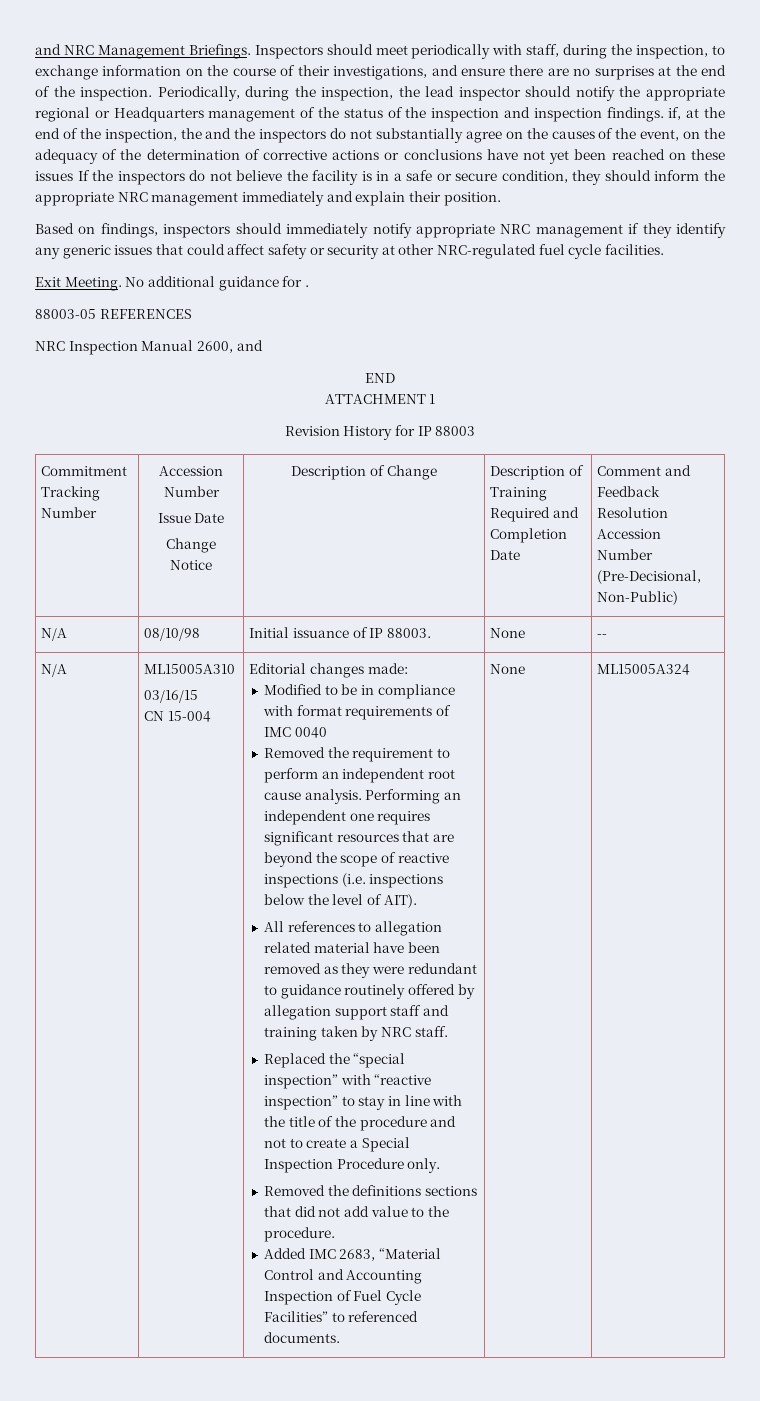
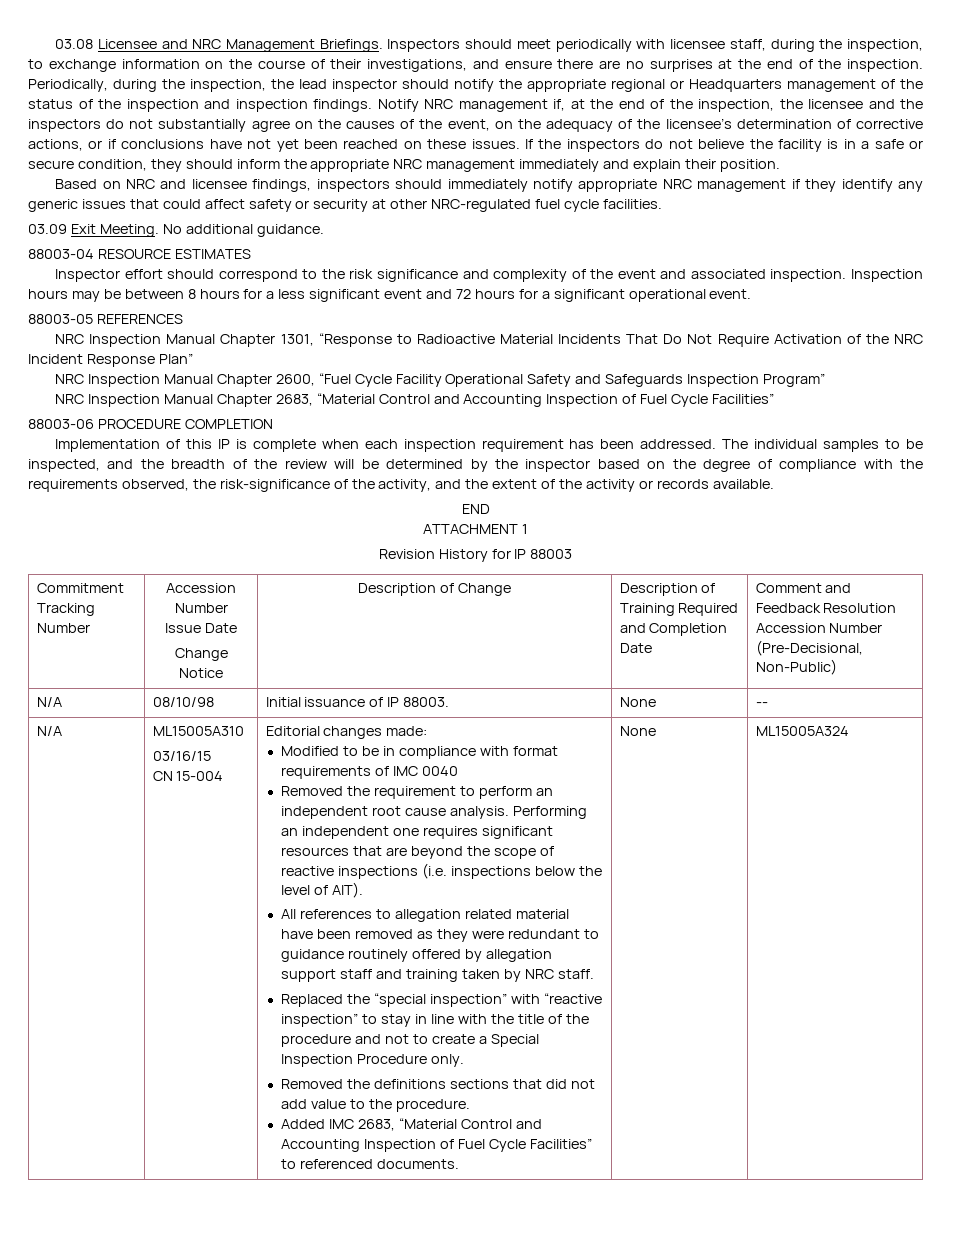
(35, 49) none -> [55,39,157,49] 03.08 Licensee
(523, 49) none -> [670,39,726,49] licensee
(664, 114) none -> [377,99,548,112] Notify NRC management
(202, 133) none -> [808,99,863,109] licensee
(142, 154) none -> [665,118,732,129] licensee’s
[332,150,400,160] actions or -> [28,139,116,151] actions, or if
[35,171,73,181] issues -> [471,139,520,149] issues.
(96, 230) none -> [125,179,247,189] NRC and licensee
(665, 249) none -> [28,224,67,234] 03.09
[218,276,309,291] guidance for . -> [256,224,324,237] [28,249,251,259] [55,269,923,282] [28,289,752,302] guidance. // 88003-04 RESOURCE ESTIMATES // Inspector effort should correspond to the risk significance and complexity of the event and associated inspection. Inspection hours may be between 8 hours for a less significant event and 72 hours for a significant operational event.
[196,340,263,353] 2600, and -> [220,333,924,347] [28,353,193,367] [55,373,826,387] [55,393,775,407] [28,419,273,429] [55,439,923,452] [28,459,924,472] [28,479,774,492] Chapter 1301, “Response to Radioactive Material Incidents That Do Not Require Activation of the NRC Incident Response Plan” // NRC Inspection Manual Chapter 2600, “Fuel Cycle Facility Operational Safety and Safeguards Inspection Program” // NRC Inspection Manual Chapter 2683, “Material Control and Accounting Inspection of Fuel Cycle Facilities” // 88003-06 PROCEDURE COMPLETION // Implementation of this IP is complete when each inspection requirement has been addressed. The individual samples to be inspected, and the breadth of the review will be determined by the inspector based on the degree of compliance with the requirements observed, the risk-significance of the activity, and the extent of the activity or records available.

